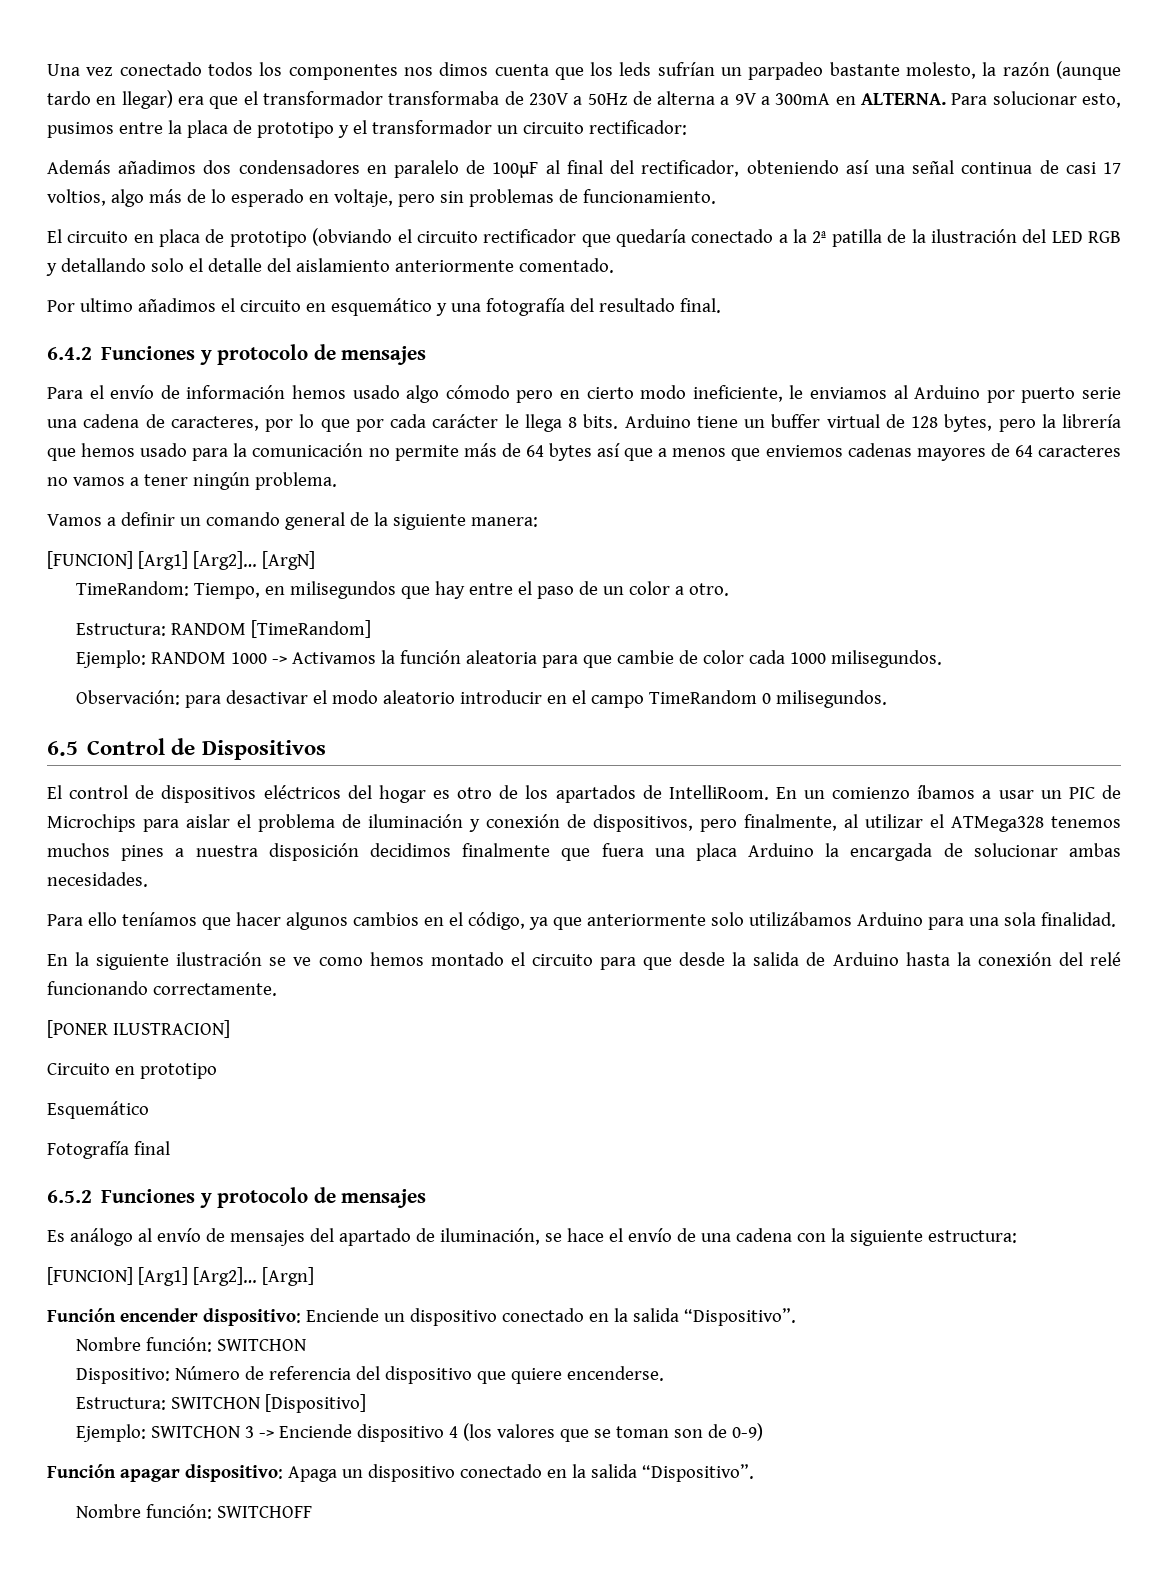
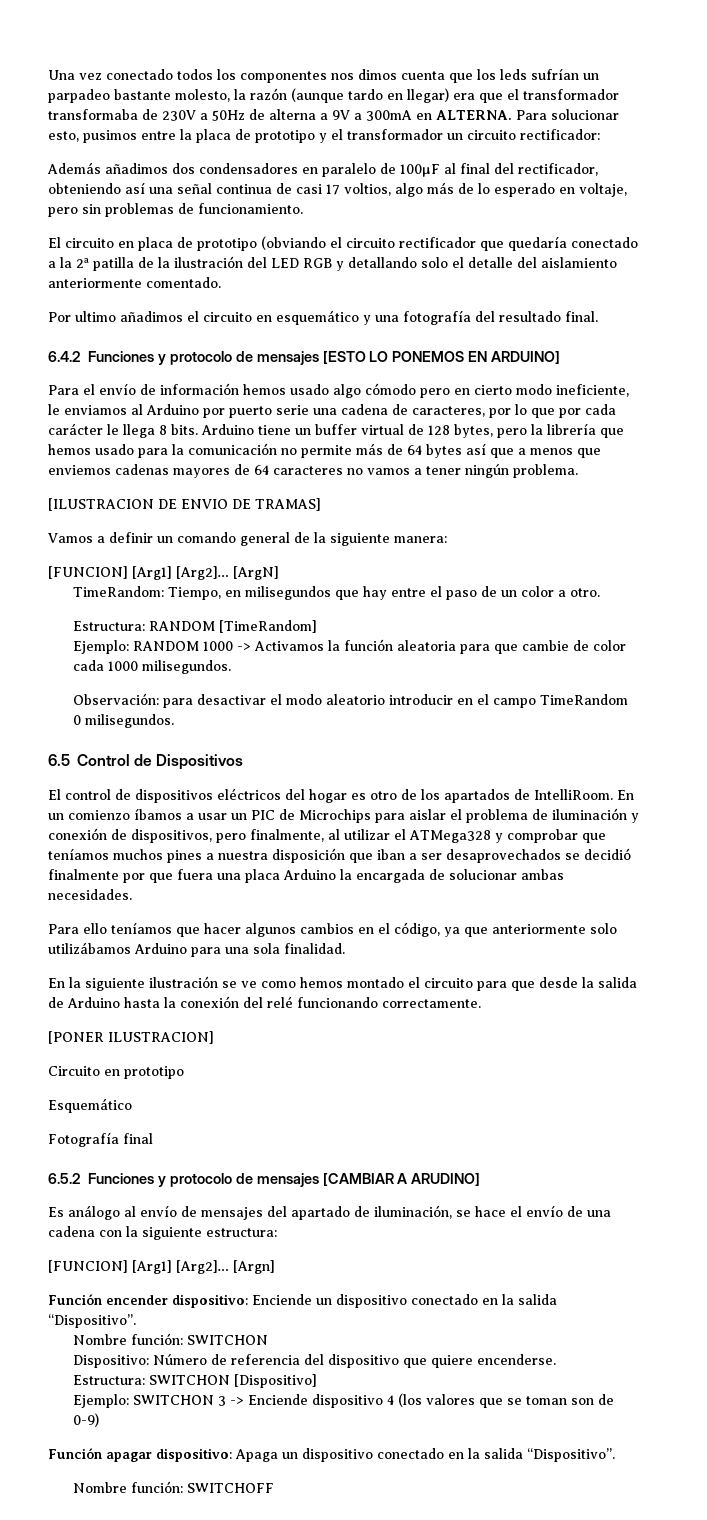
(427, 355) none -> [322,351,561,364] [ESTO LO PONEMOS EN ARDUINO]
(337, 481) none -> [48,498,321,511] // [ILUSTRACION DE ENVIO DE TRAMAS]
[1051,816,1121,828] tenemos -> [495,829,606,843] [48,848,109,860] y comprobar que teníamos
[369,843,551,857] decidimos finalmente -> [349,848,631,863] [48,869,145,883] que iban a ser desaprovechados se decidió finalmente por
(427, 1198) none -> [322,1173,481,1186] [CAMBIAR A ARUDINO]

